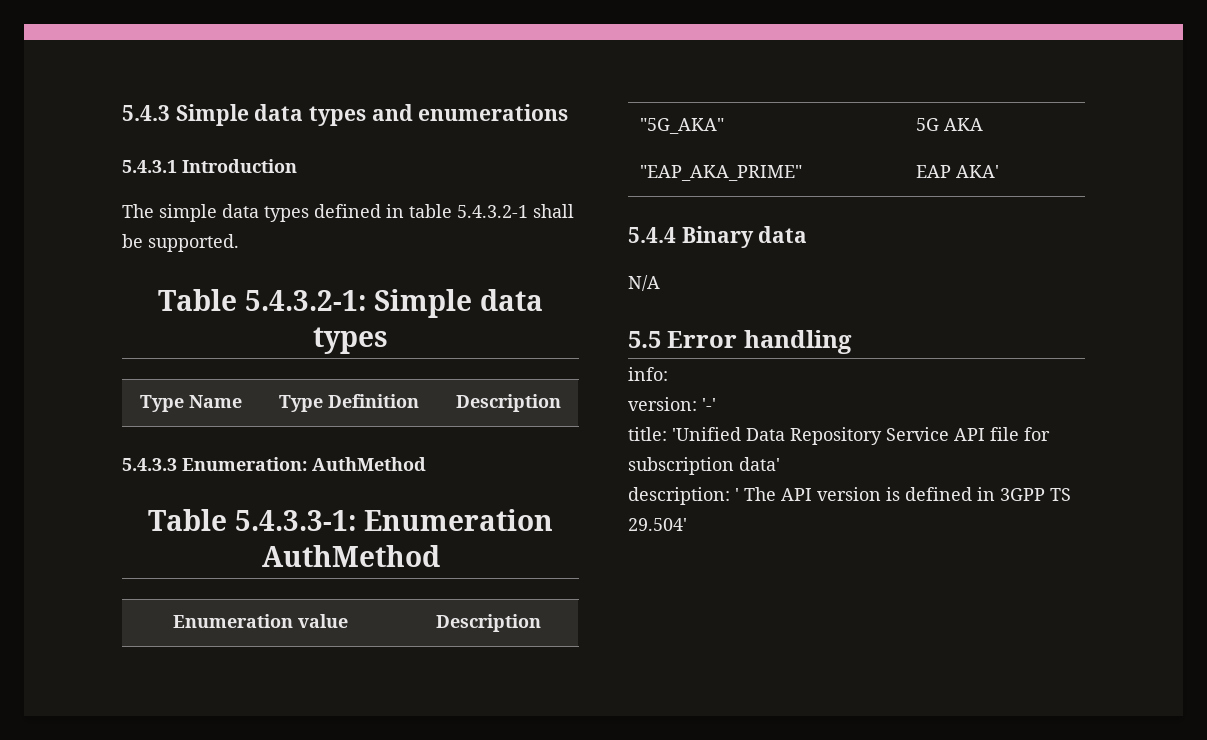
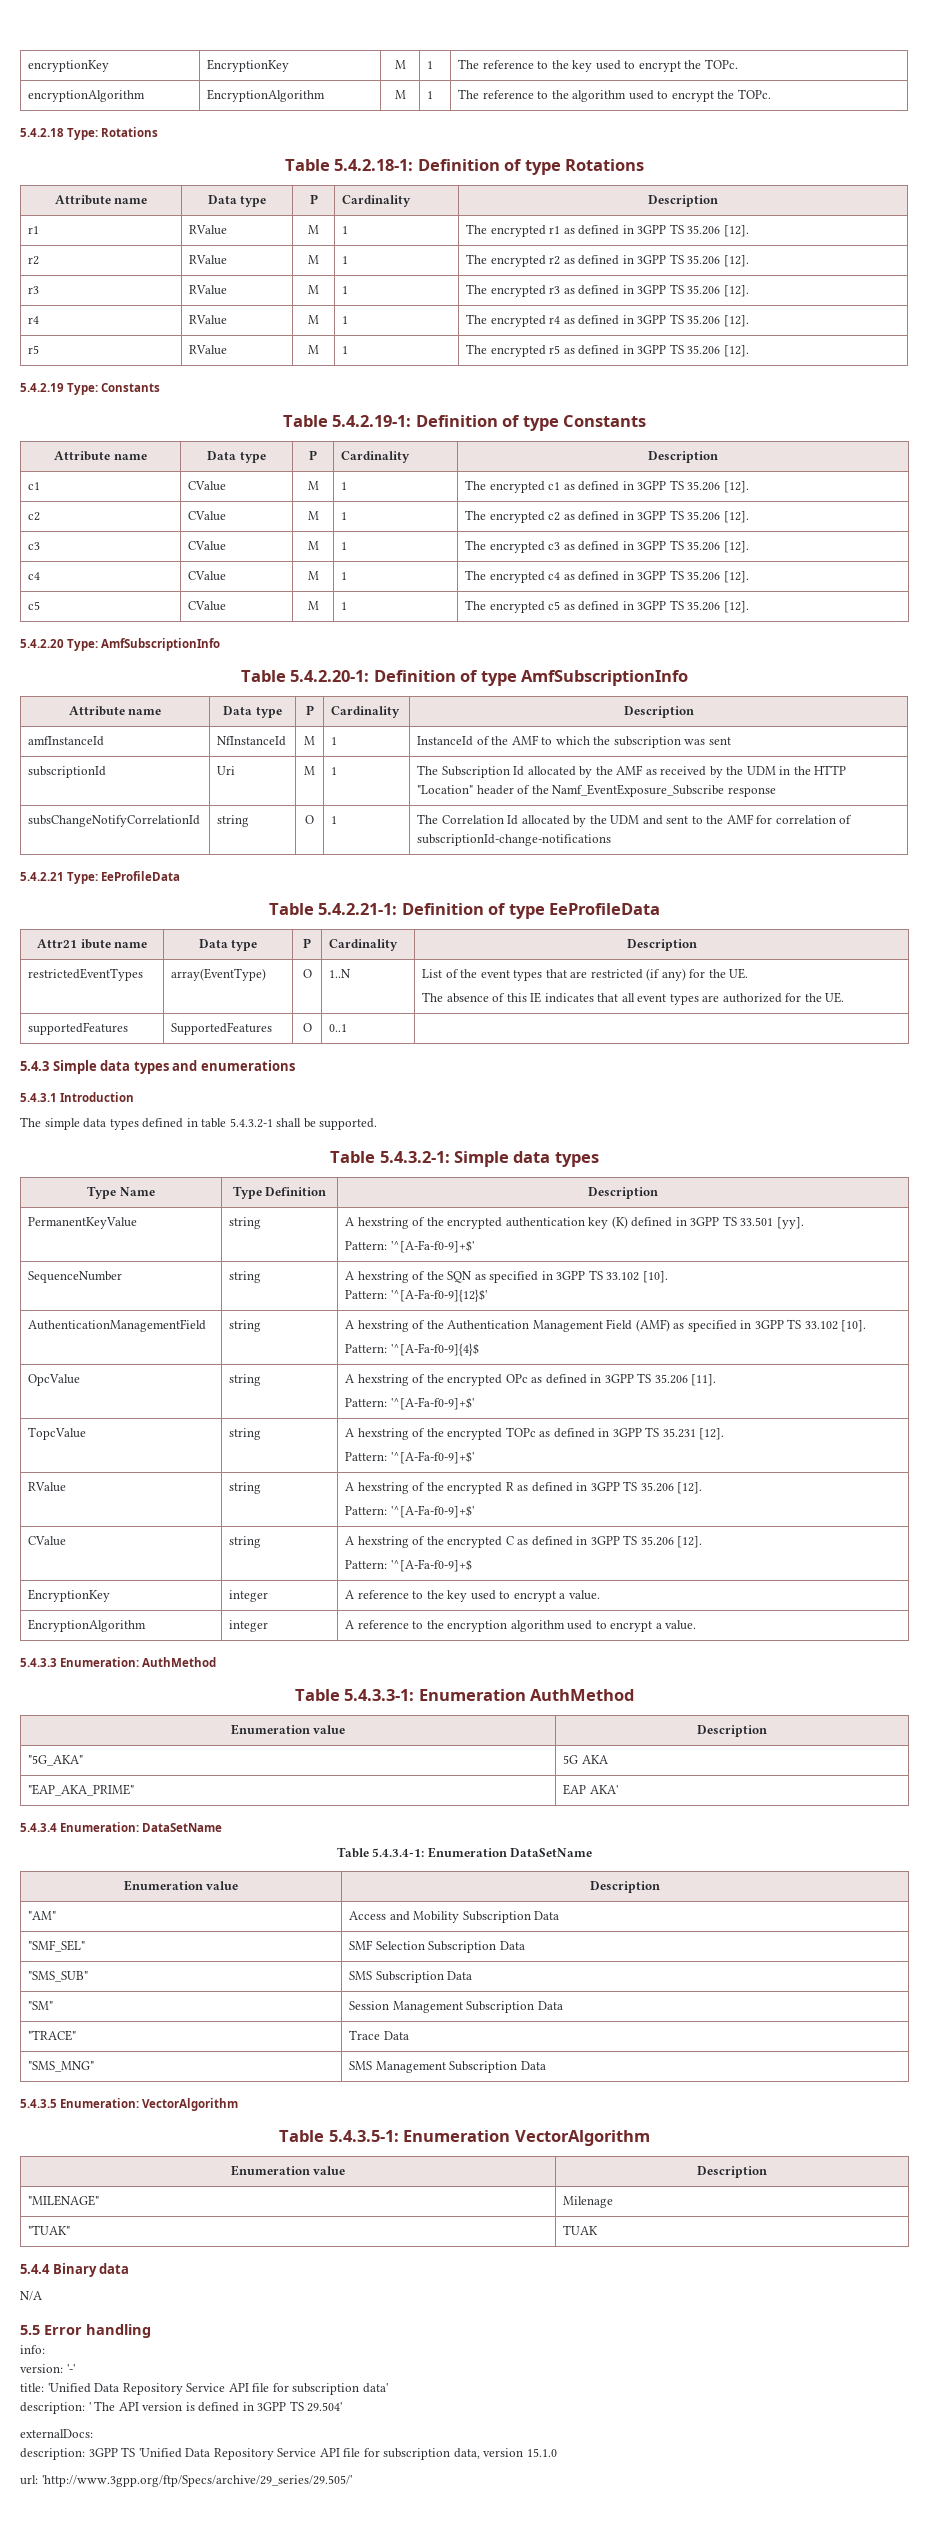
(122, 113) none -> [28,60,110,72] [207,59,290,72] [394,60,406,69] [427,61,434,69] [458,59,738,72] [28,90,146,102] [207,89,326,102] [394,90,406,99] [427,91,434,99] [458,89,771,102] [20,127,159,140] [284,159,645,175] [54,195,148,205] [207,195,267,207] [309,194,318,204] [342,195,412,207] [648,195,718,207] [28,226,40,234] [189,225,228,235] [308,225,319,234] [342,226,349,234] [466,224,749,237] [28,256,40,265] [189,255,228,265] [308,255,319,264] [342,256,349,264] [466,254,749,267] [28,286,40,294] [189,285,228,295] [308,285,319,294] [342,286,349,294] [466,284,749,297] [28,316,40,324] [189,315,228,325] [308,315,319,324] [342,316,349,324] [466,314,749,327] [28,345,40,354] [189,345,228,355] [308,345,319,354] [342,346,349,354] [466,344,749,357] [20,383,161,395] [282,415,647,431] [54,451,147,461] [207,451,266,463] [309,450,317,460] [341,451,411,463] [648,451,718,463] [28,482,41,490] [188,481,227,491] [307,481,319,490] [341,482,348,490] [465,480,749,493] [28,512,41,521] [188,511,227,521] [307,511,319,520] [341,512,348,520] [465,510,749,523] [28,542,41,550] [188,541,227,551] [307,541,319,550] [341,542,348,550] [465,540,749,553] [28,572,41,580] [188,571,227,581] [307,571,319,580] [341,572,348,580] [465,570,749,583] [28,601,41,610] [188,601,227,611] [307,601,319,610] [341,602,348,610] [465,600,749,613] [20,638,221,651] [240,670,689,686] [68,706,162,716] [223,706,282,718] [305,705,314,715] [331,706,401,718] [623,706,694,718] [28,736,105,746] [217,736,287,746] [304,736,315,745] [331,737,338,745] [417,735,731,748] [28,766,107,778] [217,766,236,775] [304,766,315,775] [331,767,338,775] [417,765,847,778] [417,784,776,797] [28,815,201,827] [217,815,250,827] [305,815,314,824] [331,816,338,824] [417,814,853,827] [417,834,612,846] [20,871,181,884] [268,903,661,919] [36,939,148,949] [198,939,258,951] [303,938,311,948] [329,939,399,951] [626,939,697,951] [28,968,144,981] [171,968,267,981] [302,969,312,978] [329,969,352,978] [422,968,749,981] [422,992,845,1005] [28,1022,129,1035] [171,1022,273,1035] [302,1023,312,1032] [329,1024,348,1032] encryptionKey | EncryptionKey | M | 1 | The reference to the key used to encrypt the TOPc. // encryptionAlgorithm | EncryptionAlgorithm | M | 1 | The reference to the algorithm used to encrypt the TOPc. // 5.4.2.18 Type: Rotations // Table 5.4.2.18-1: Definition of type Rotations // Attribute name | Data type | P | Cardinality | Description // r1 | RValue | M | 1 | The encrypted r1 as defined in 3GPP TS 35.206 [12]. // r2 | RValue | M | 1 | The encrypted r2 as defined in 3GPP TS 35.206 [12]. // r3 | RValue | M | 1 | The encrypted r3 as defined in 3GPP TS 35.206 [12]. // r4 | RValue | M | 1 | The encrypted r4 as defined in 3GPP TS 35.206 [12]. // r5 | RValue | M | 1 | The encrypted r5 as defined in 3GPP TS 35.206 [12]. // 5.4.2.19 Type: Constants // Table 5.4.2.19-1: Definition of type Constants // Attribute name | Data type | P | Cardinality | Description // c1 | CValue | M | 1 | The encrypted c1 as defined in 3GPP TS 35.206 [12]. // c2 | CValue | M | 1 | The encrypted c2 as defined in 3GPP TS 35.206 [12]. // c3 | CValue | M | 1 | The encrypted c3 as defined in 3GPP TS 35.206 [12]. // c4 | CValue | M | 1 | The encrypted c4 as defined in 3GPP TS 35.206 [12]. // c5 | CValue | M | 1 | The encrypted c5 as defined in 3GPP TS 35.206 [12]. // 5.4.2.20 Type: AmfSubscriptionInfo // Table 5.4.2.20-1: Definition of type AmfSubscriptionInfo // Attribute name | Data type | P | Cardinality | Description // amfInstanceId | NfInstanceId | M | 1 | InstanceId of the AMF to which the subscription was sent // subscriptionId | Uri | M | 1 | The Subscription Id allocated by the AMF as received by the UDM in the HTTP "Location" header of the Namf_EventExposure_Subscribe response // subsChangeNotifyCorrelationId | string | O | 1 | The Correlation Id allocated by the UDM and sent to the AMF for correlation of subscriptionId-change-notifications // 5.4.2.21 Type: EeProfileData // Table 5.4.2.21-1: Definition of type EeProfileData // Attr21 ibute name | Data type | P | Cardinality | Description // restrictedEventTypes | array(EventType) | O | 1..N | List of the event types that are restricted (if any) for the UE. // The absence of this IE indicates that all event types are authorized for the UE. // supportedFeatures | SupportedFeatures | O | 0..1 | //
(561, 403) none -> [28,1217,138,1229] [229,1217,262,1229] [345,1216,804,1229] [345,1240,474,1253] [28,1271,123,1283] [229,1271,262,1283] [345,1270,668,1283] [345,1289,487,1302] [28,1319,207,1332] [229,1320,262,1332] [345,1319,867,1332] [345,1343,479,1356] [28,1374,81,1386] [229,1374,262,1386] [345,1373,717,1386] [345,1397,474,1410] [28,1427,87,1440] [229,1428,262,1440] [345,1427,725,1440] [345,1451,474,1464] [28,1482,67,1492] [229,1482,262,1494] [345,1481,703,1494] [345,1505,474,1518] [28,1536,67,1546] [229,1536,262,1548] [345,1535,703,1548] [345,1559,472,1572] [28,1589,111,1602] [229,1590,269,1602] [345,1590,600,1602] [28,1619,147,1632] [229,1620,269,1632] [345,1620,697,1632] // PermanentKeyValue | string | A hexstring of the encrypted authentication key (K) defined in 3GPP TS 33.501 [yy]. // Pattern: '^[A-Fa-f0-9]+$' // SequenceNumber | string | A hexstring of the SQN as specified in 3GPP TS 33.102 [10]. // Pattern: '^[A-Fa-f0-9]{12}$' // AuthenticationManagementField | string | A hexstring of the Authentication Management Field (AMF) as specified in 3GPP TS 33.102 [10]. // Pattern: '^[A-Fa-f0-9]{4}$ // OpcValue | string | A hexstring of the encrypted OPc as defined in 3GPP TS 35.206 [11]. // Pattern: '^[A-Fa-f0-9]+$' // TopcValue | string | A hexstring of the encrypted TOPc as defined in 3GPP TS 35.231 [12]. // Pattern: '^[A-Fa-f0-9]+$' // RValue | string | A hexstring of the encrypted R as defined in 3GPP TS 35.206 [12]. // Pattern: '^[A-Fa-f0-9]+$' // CValue | string | A hexstring of the encrypted C as defined in 3GPP TS 35.206 [12]. // Pattern: '^[A-Fa-f0-9]+$ // EncryptionKey | integer | A reference to the key used to encrypt a value. // EncryptionAlgorithm | integer | A reference to the encryption algorithm used to encrypt a value.
(1000, 171) none -> [20,1822,223,1832] [336,1847,593,1858] [123,1880,239,1891] [590,1881,660,1893] [28,1911,57,1920] [349,1911,560,1923] [28,1940,86,1952] [349,1940,525,1953] [28,1971,89,1982] [349,1971,473,1983] [28,2001,54,2010] [349,2001,563,2013] [28,2030,77,2041] [349,2030,409,2040] [28,2061,95,2072] [349,2061,546,2073] [20,2098,239,2111] [279,2130,650,2146] [230,2165,346,2176] [697,2166,767,2178] [28,2195,100,2206] [563,2196,614,2208] [28,2225,71,2235] [563,2225,599,2235] // 5.4.3.4 Enumeration: DataSetName // Table 5.4.3.4-1: Enumeration DataSetName // Enumeration value | Description // "AM" | Access and Mobility Subscription Data // "SMF_SEL" | SMF Selection Subscription Data // "SMS_SUB" | SMS Subscription Data // "SM" | Session Management Subscription Data // "TRACE" | Trace Data // "SMS_MNG" | SMS Management Subscription Data // 5.4.3.5 Enumeration: VectorAlgorithm // Table 5.4.3.5-1: Enumeration VectorAlgorithm // Enumeration value | Description // "MILENAGE" | Milenage // "TUAK" | TUAK
(687, 524) none -> [20,2429,93,2438] [20,2447,557,2460] [20,2475,352,2487] // externalDocs: // description: 3GPP TS 'Unified Data Repository Service API file for subscription data, version 15.1.0 // url: 'http://www.3gpp.org/ftp/Specs/archive/29_series/29.505/'

